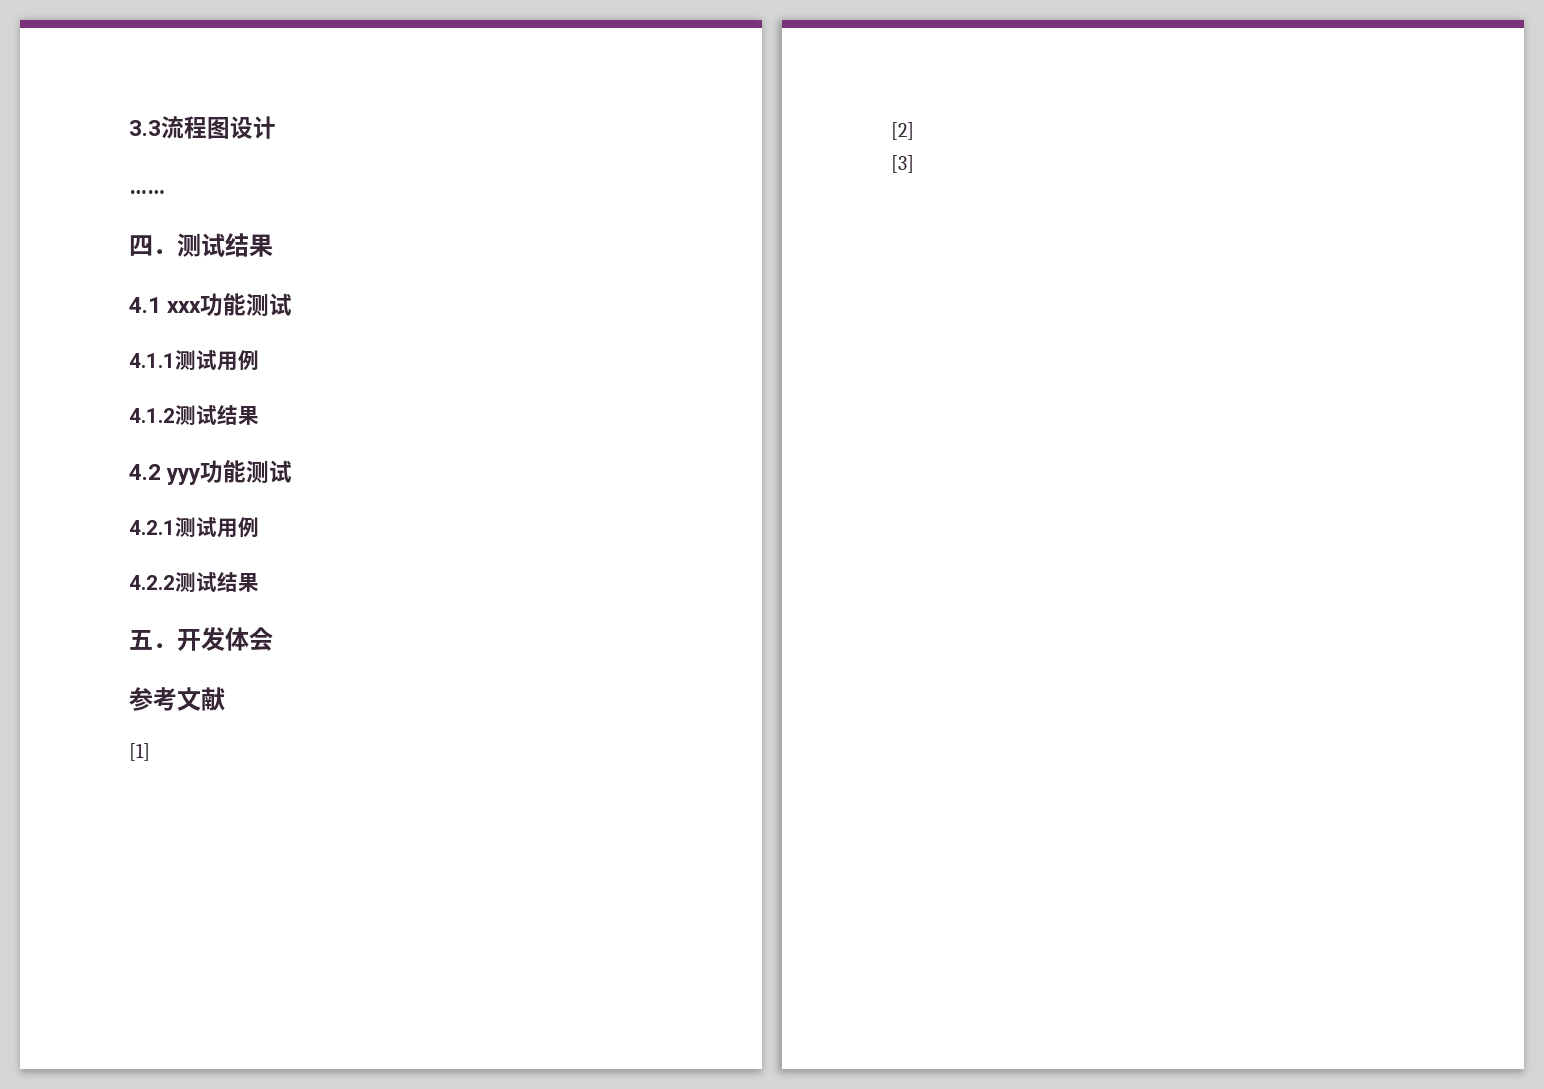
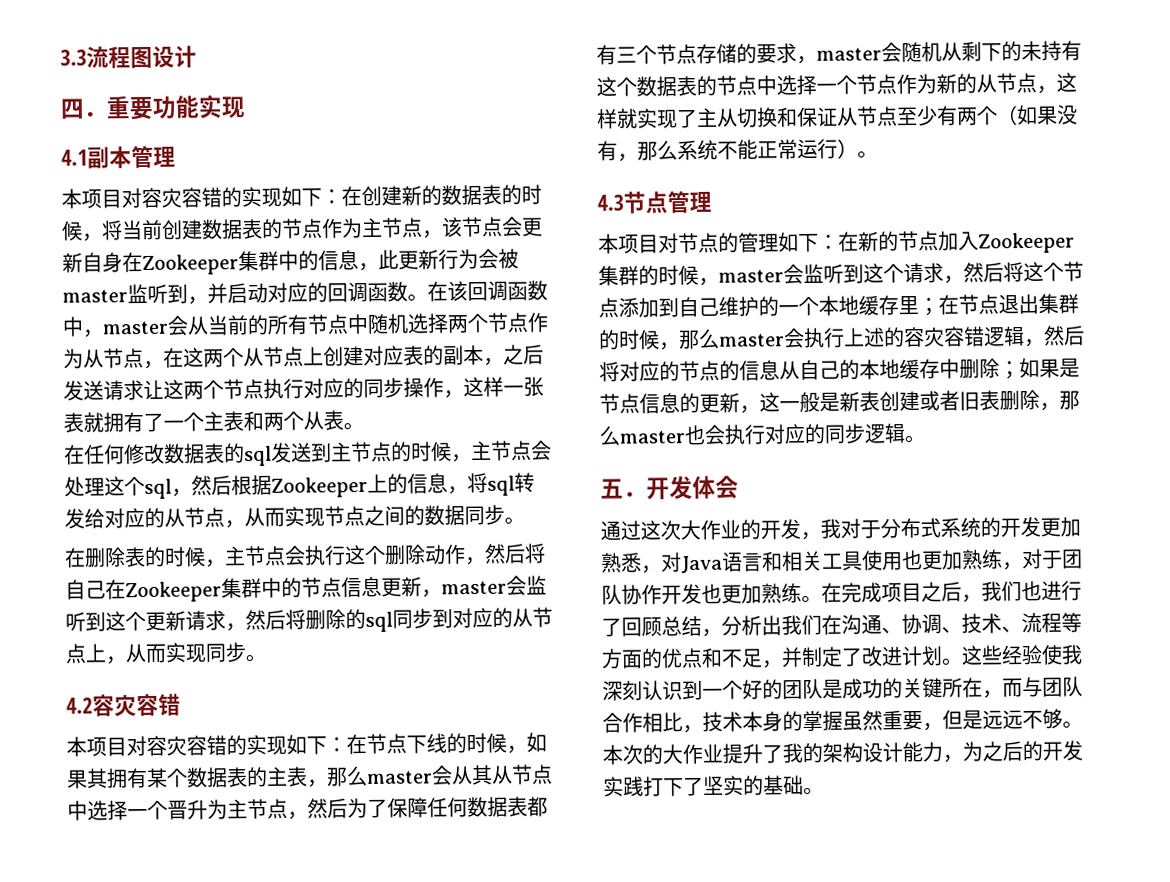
[129,190,165,194] [129,233,273,257] [129,293,293,316] [129,350,259,371] [129,405,259,425] [129,460,293,485] [129,517,259,538] [129,572,259,592] [129,627,273,651] [129,687,225,711] [129,743,150,761] [891,122,914,140] [891,155,914,173] …… // 四．测试结果 // 4.1 xxx功能测试 // 4.1.1测试用例 // 4.1.2测试结果 // 4.2 yyy功能测试 // 4.2.1测试用例 // 4.2.2测试结果 // 五．开发体会 // 参考文献 // [1] // [2] // [3] -> [60,94,246,121] [61,145,176,169] [61,184,542,209] [61,216,543,242] [62,248,519,276] [62,280,548,305] [62,312,549,338] [63,344,544,370] [63,376,544,401] [63,410,364,433] [64,440,552,467] [64,472,535,500] [64,504,525,529] [64,543,546,568] [65,575,547,603] [65,607,553,632] [65,642,266,665] [66,693,181,717] [66,732,547,757] [66,764,553,789] [67,796,548,821] [596,40,1082,65] [596,72,1077,97] [596,104,1078,129] [597,138,878,162] [597,191,712,214] [598,230,1075,254] [598,261,1084,286] [598,293,1079,318] [598,325,1085,351] [599,357,1080,382] [599,389,1080,414] [599,423,926,446] [600,475,739,500] [600,516,1081,541] [601,548,1083,574] [601,580,1082,605] [601,612,1082,637] [601,644,1083,669] [602,676,1083,701] [602,708,1083,734] [602,740,1083,765] [603,775,824,797] 四．重要功能实现 // 4.1副本管理 // 本项目对容灾容错的实现如下：在创建新的数据表的时候，将当前创建数据表的节点作为主节点，该节点会更新自身在Zookeeper集群中的信息，此更新行为会被master监听到，并启动对应的回调函数。在该回调函数中，master会从当前的所有节点中随机选择两个节点作为从节点，在这两个从节点上创建对应表的副本，之后发送请求让这两个节点执行对应的同步操作，这样一张表就拥有了一个主表和两个从表。 // 在任何修改数据表的sql发送到主节点的时候，主节点会处理这个sql，然后根据Zookeeper上的信息，将sql转发给对应的从节点，从而实现节点之间的数据同步。 // 在删除表的时候，主节点会执行这个删除动作，然后将自己在Zookeeper集群中的节点信息更新，master会监听到这个更新请求，然后将删除的sql同步到对应的从节点上，从而实现同步。 // 4.2容灾容错 // 本项目对容灾容错的实现如下：在节点下线的时候，如果其拥有某个数据表的主表，那么master会从其从节点中选择一个晋升为主节点，然后为了保障任何数据表都有三个节点存储的要求，master会随机从剩下的未持有这个数据表的节点中选择一个节点作为新的从节点，这样就实现了主从切换和保证从节点至少有两个（如果没有，那么系统不能正常运行）。 // 4.3节点管理 // 本项目对节点的管理如下：在新的节点加入Zookeeper集群的时候，master会监听到这个请求，然后将这个节点添加到自己维护的一个本地缓存里；在节点退出集群的时候，那么master会执行上述的容灾容错逻辑，然后将对应的节点的信息从自己的本地缓存中删除；如果是节点信息的更新，这一般是新表创建或者旧表删除，那么master也会执行对应的同步逻辑。 // 五．开发体会 // 通过这次大作业的开发，我对于分布式系统的开发更加熟悉，对Java语言和相关工具使用也更加熟练，对于团队协作开发也更加熟练。在完成项目之后，我们也进行了回顾总结，分析出我们在沟通、协调、技术、流程等方面的优点和不足，并制定了改进计划。这些经验使我深刻认识到一个好的团队是成功的关键所在，而与团队合作相比，技术本身的掌握虽然重要，但是远远不够。本次的大作业提升了我的架构设计能力，为之后的开发实践打下了坚实的基础。

